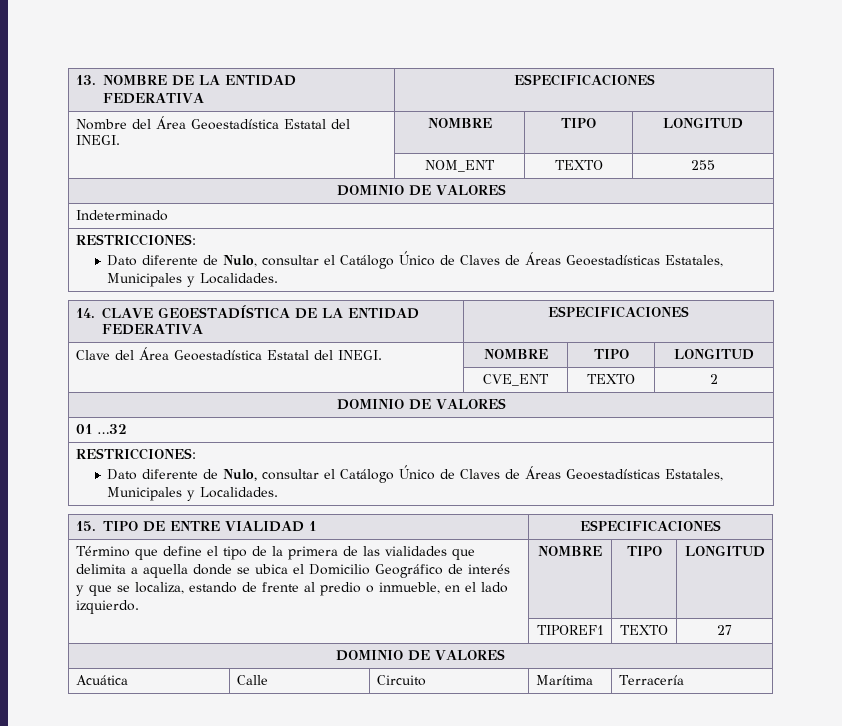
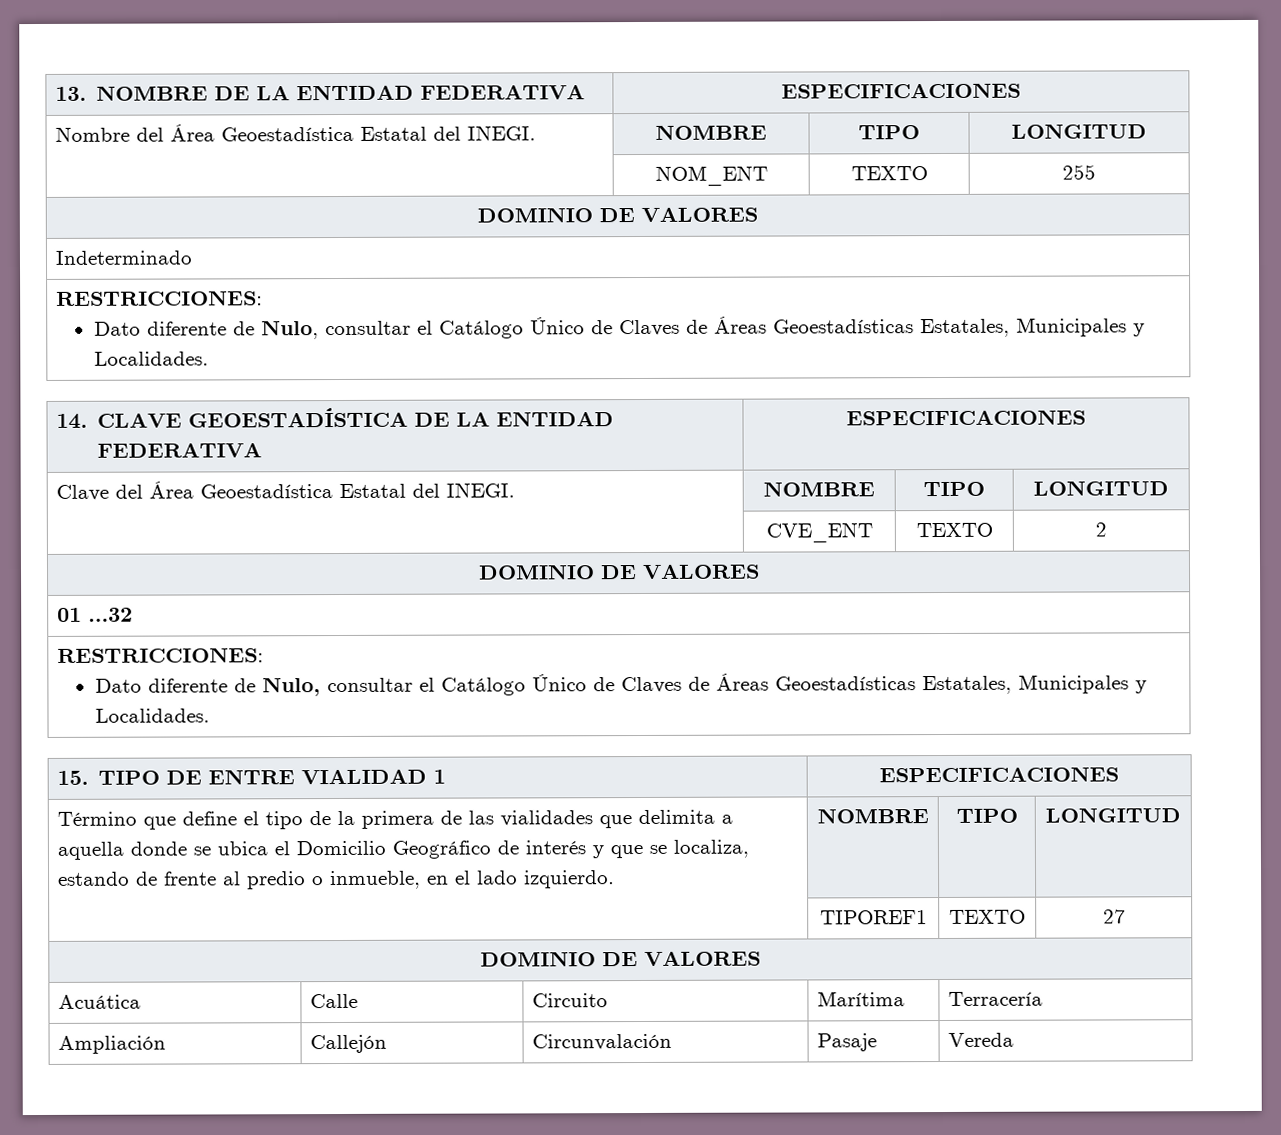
(684, 680) none -> [57,1035,166,1054] [309,1034,387,1054] [531,1033,672,1051] [816,1033,877,1052] [947,1032,1014,1047] // Ampliación | Callejón | Circunvalación | Pasaje | Vereda

